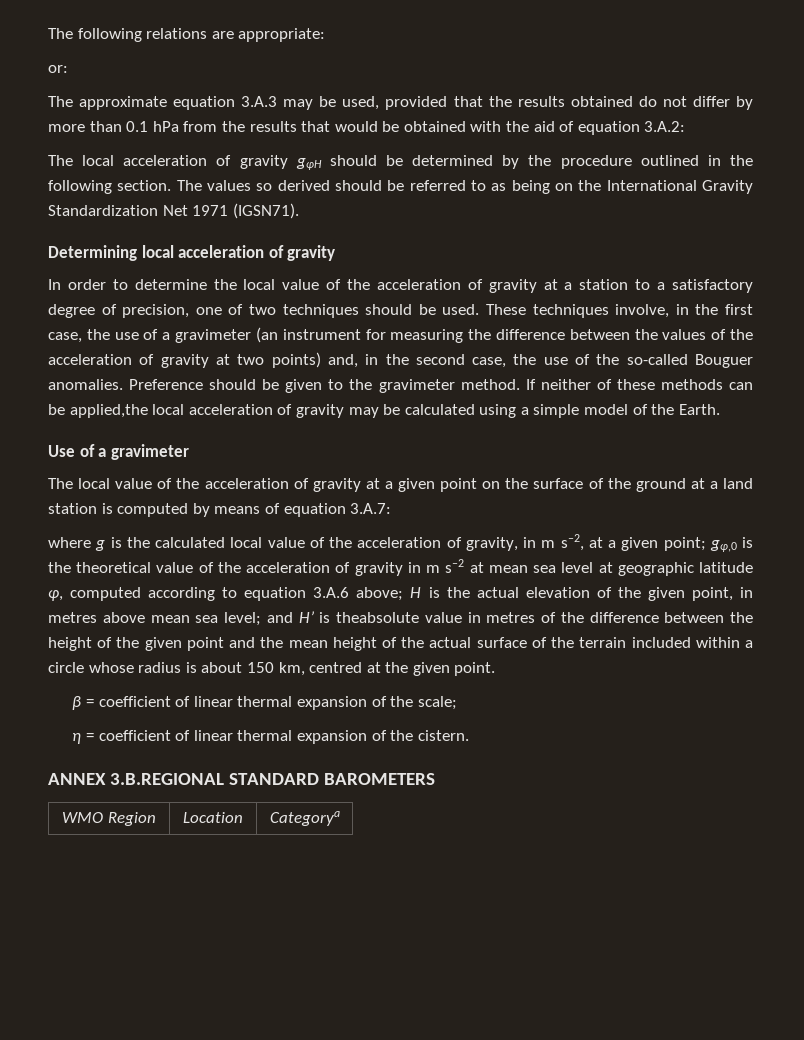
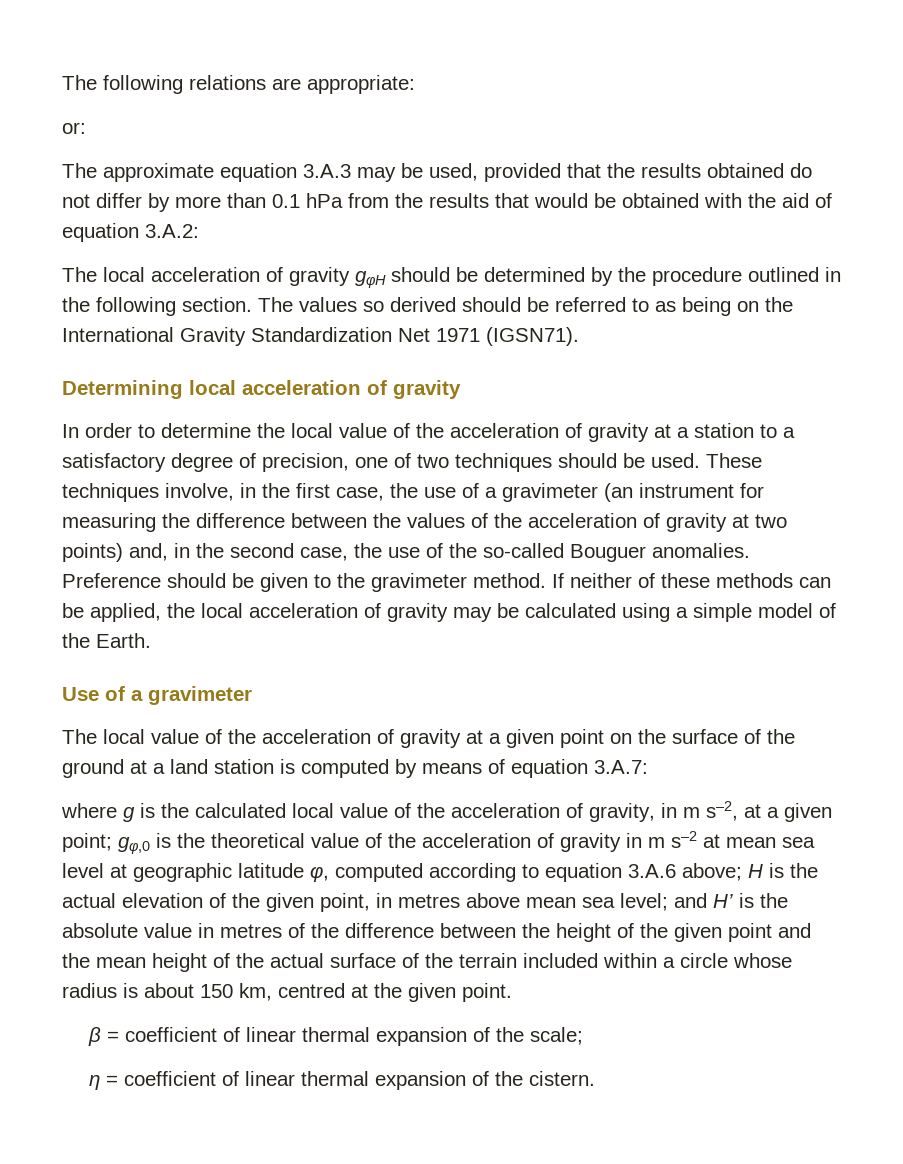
[69,404,148,418] applied,the -> [90,603,195,622] applied, the
[336,612,419,623] theabsolute -> [760,893,788,908] [62,923,138,938] the absolute
[48,773,436,785] [62,812,156,826] [183,812,243,823] [269,811,340,826] // ANNEX 3.B.REGIONAL STANDARD BAROMETERS // WMO Region | Location | Categorya -> (595, 1078) none

